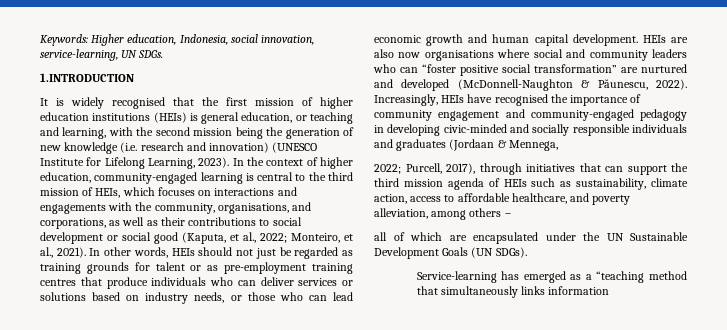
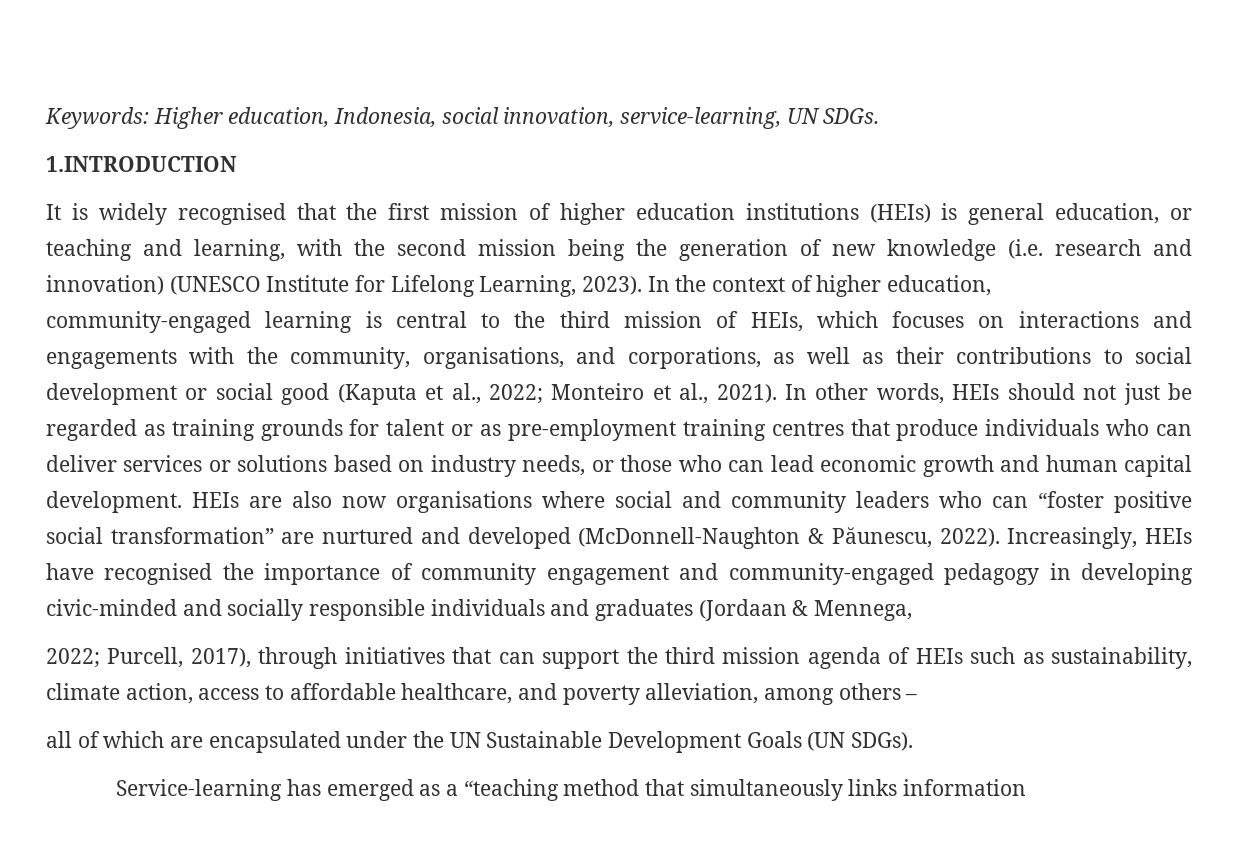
[182,232,226,244] (Kaputa, -> [337,384,417,405] (Kaputa
[291,233,340,243] Monteiro, -> [551,383,645,400] Monteiro

